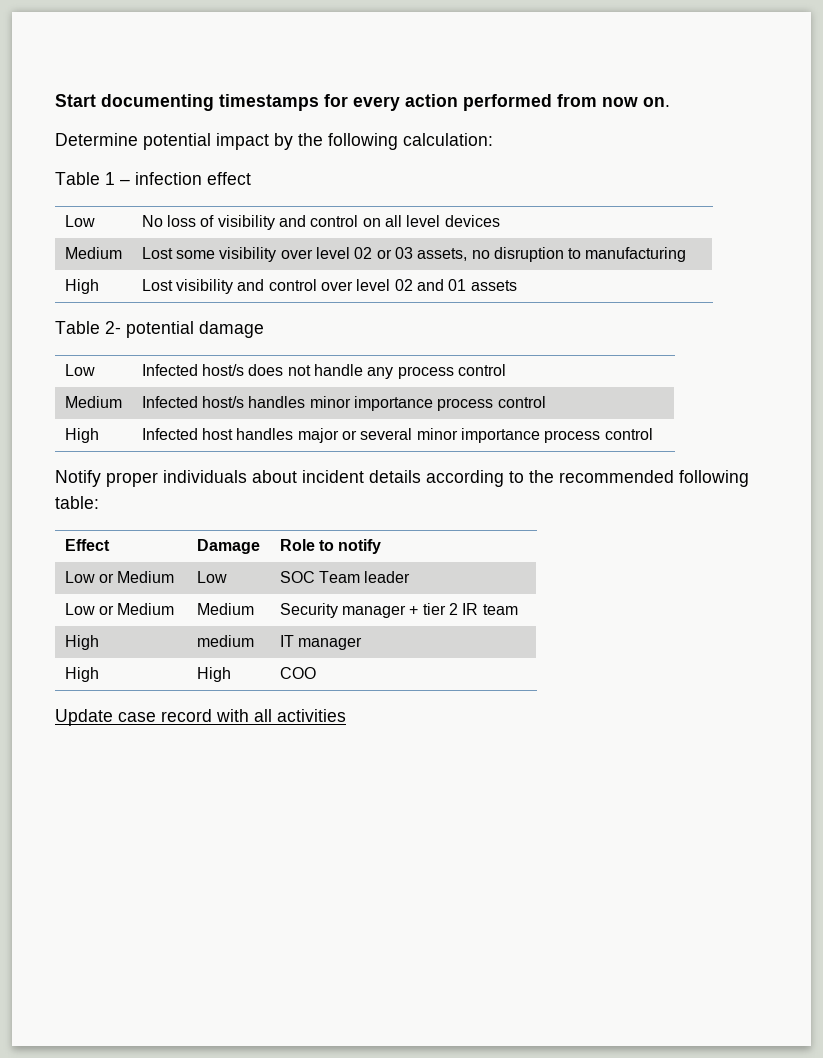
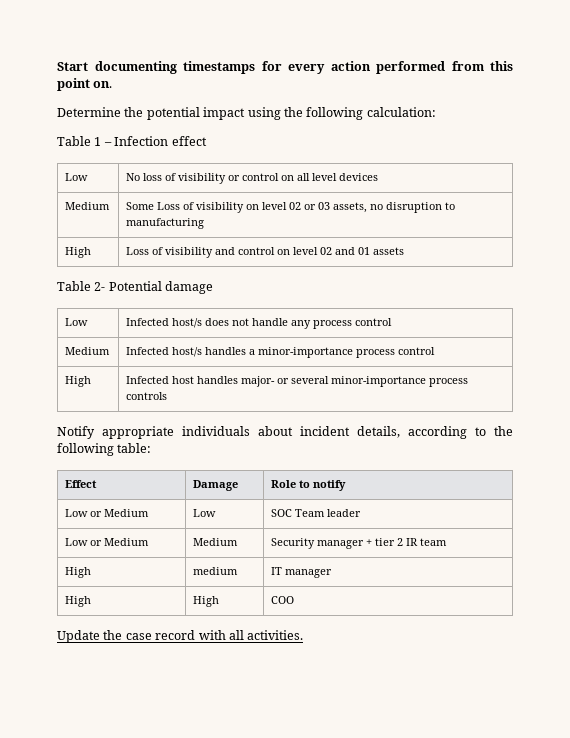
[602,97,638,107] now -> [490,61,513,71] [57,78,90,91] this point
(138, 139) none -> [124,107,144,117] the
[274,133,293,150] by -> [247,107,281,120] using
[135,172,202,185] infection -> [114,136,169,146] Infection
[278,215,306,227] and -> [228,175,241,181] or
[141,247,313,262] Lost some visibility over -> [126,202,260,213] Some Loss of visibility on
[141,279,353,294] Lost visibility and control over -> [126,247,291,258] Loss of visibility and control on
[126,321,194,338] potential -> [108,281,162,291] Potential
[309,396,433,411] minor importance -> [249,347,354,358] a minor-importance
[297,428,339,443] major -> [241,376,276,387] major-
[416,428,653,443] minor importance process control -> [331,376,469,387] [126,392,168,400] minor-importance process controls
[106,472,158,487] proper -> [102,426,174,439] appropriate
[369,470,421,483] details -> [357,426,400,438] details,
[559,470,674,483] recommended -> (513, 431) none
(113, 717) none -> [103,630,123,640] the
[277,709,346,722] activities -> [247,630,304,640] activities.

